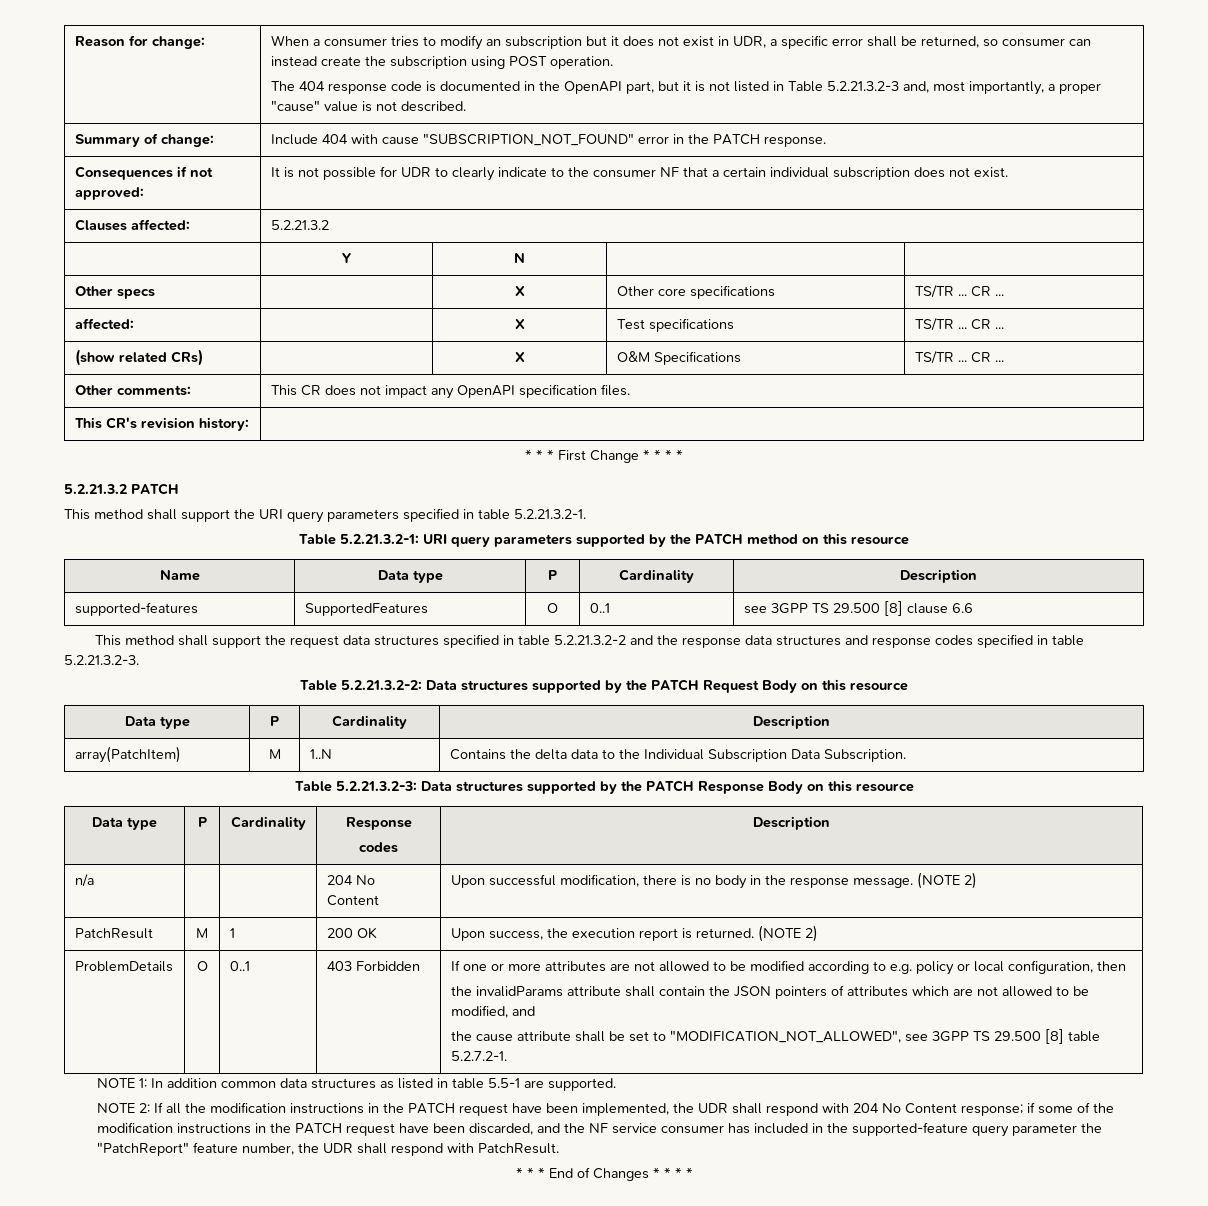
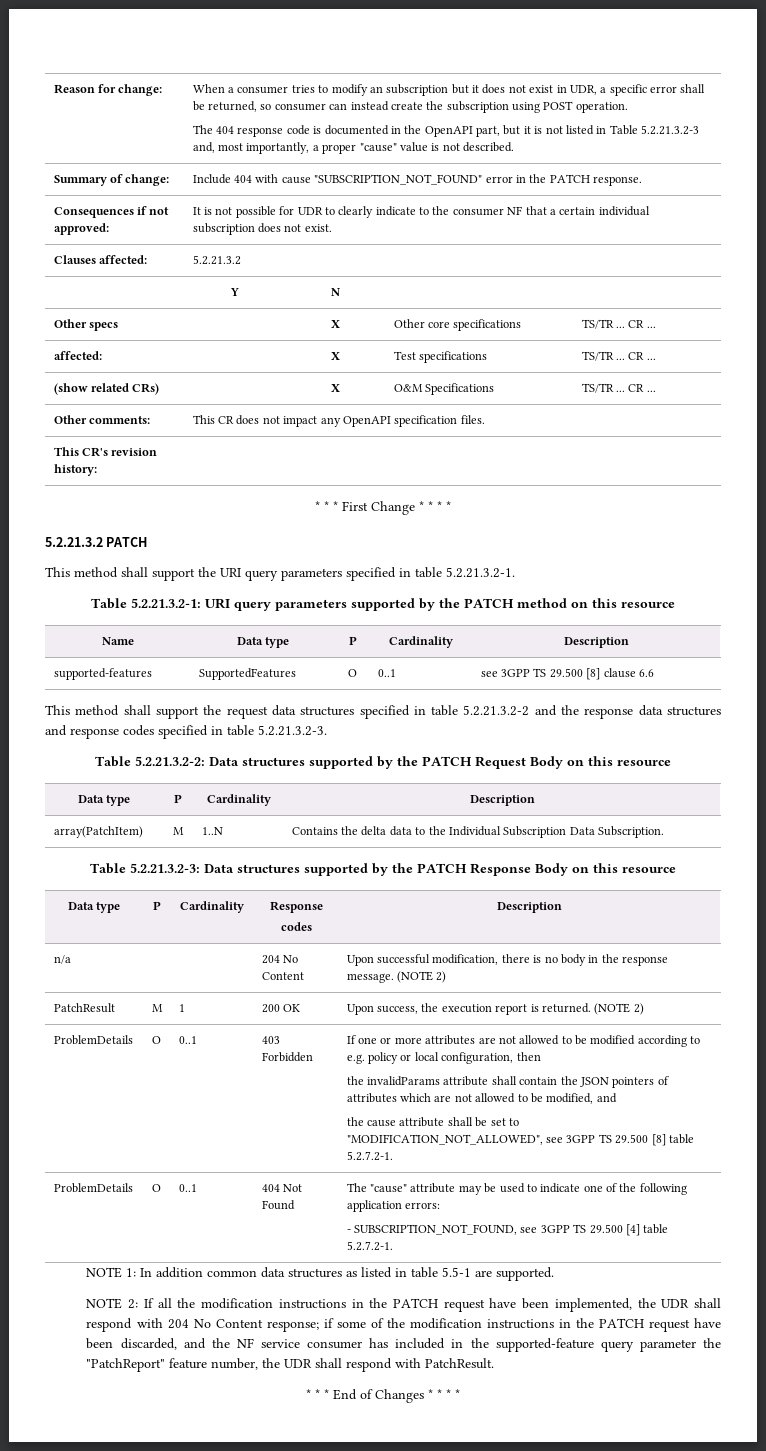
(507, 1056) none -> [53,1183,133,1193] [152,1184,161,1192] [178,1184,197,1192] [261,1184,303,1192] [261,1200,295,1210] [346,1183,687,1195] [346,1200,441,1212] [346,1224,669,1236] [346,1241,393,1251] // ProblemDetails | O | 0..1 | 404 Not Found | The "cause" attribute may be used to indicate one of the following application errors: // - SUBSCRIPTION_NOT_FOUND, see 3GPP TS 29.500 [4] table 5.2.7.2-1.

